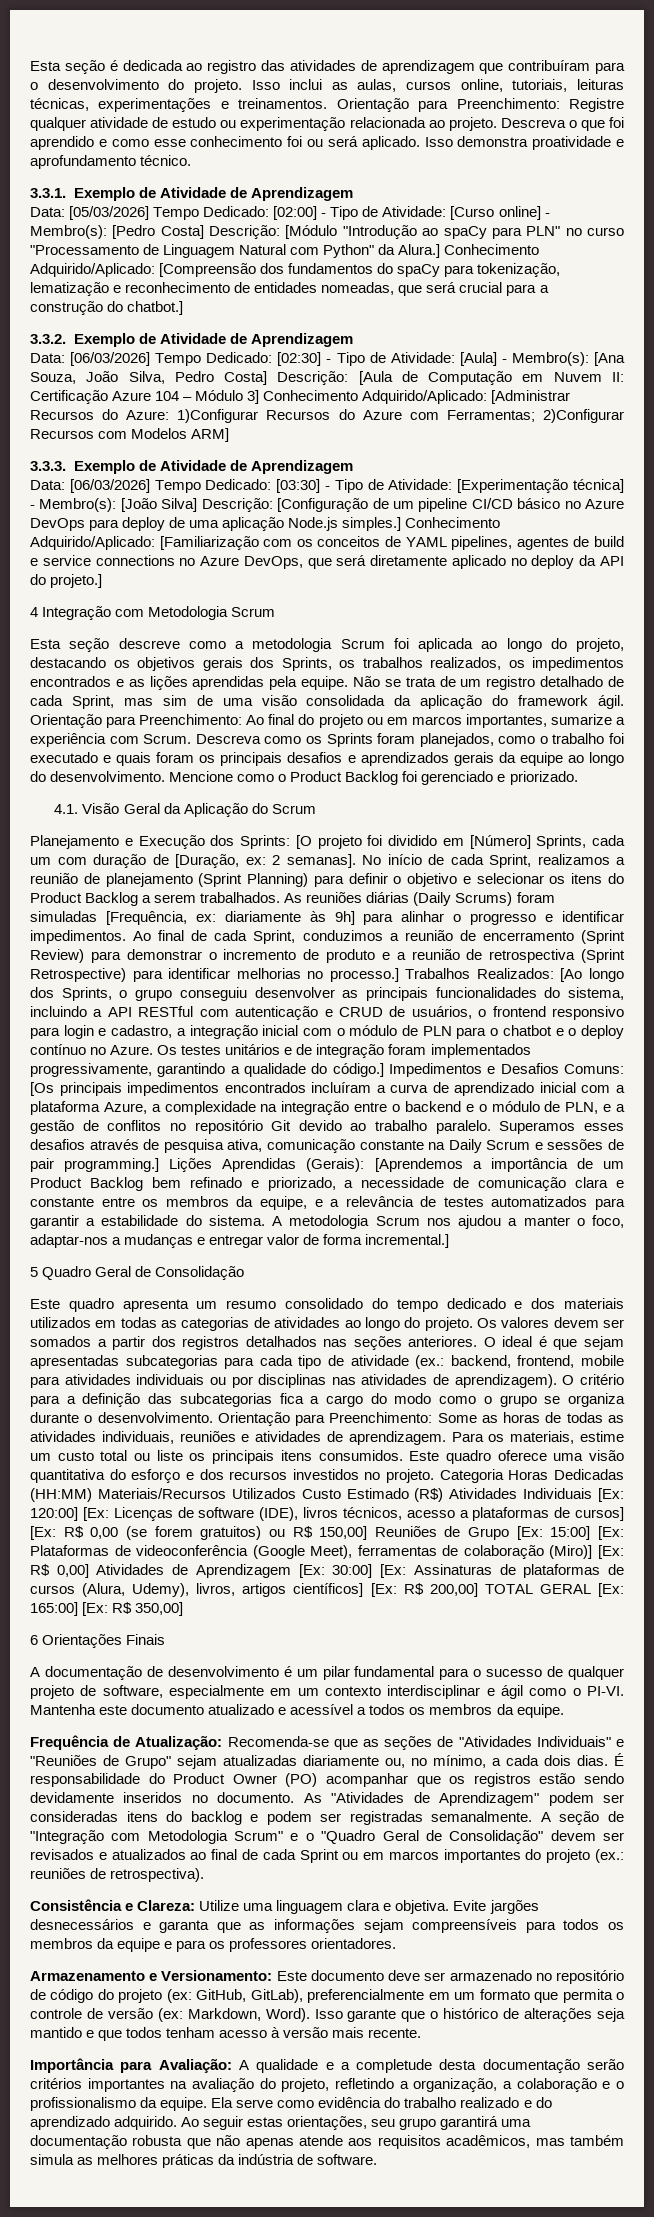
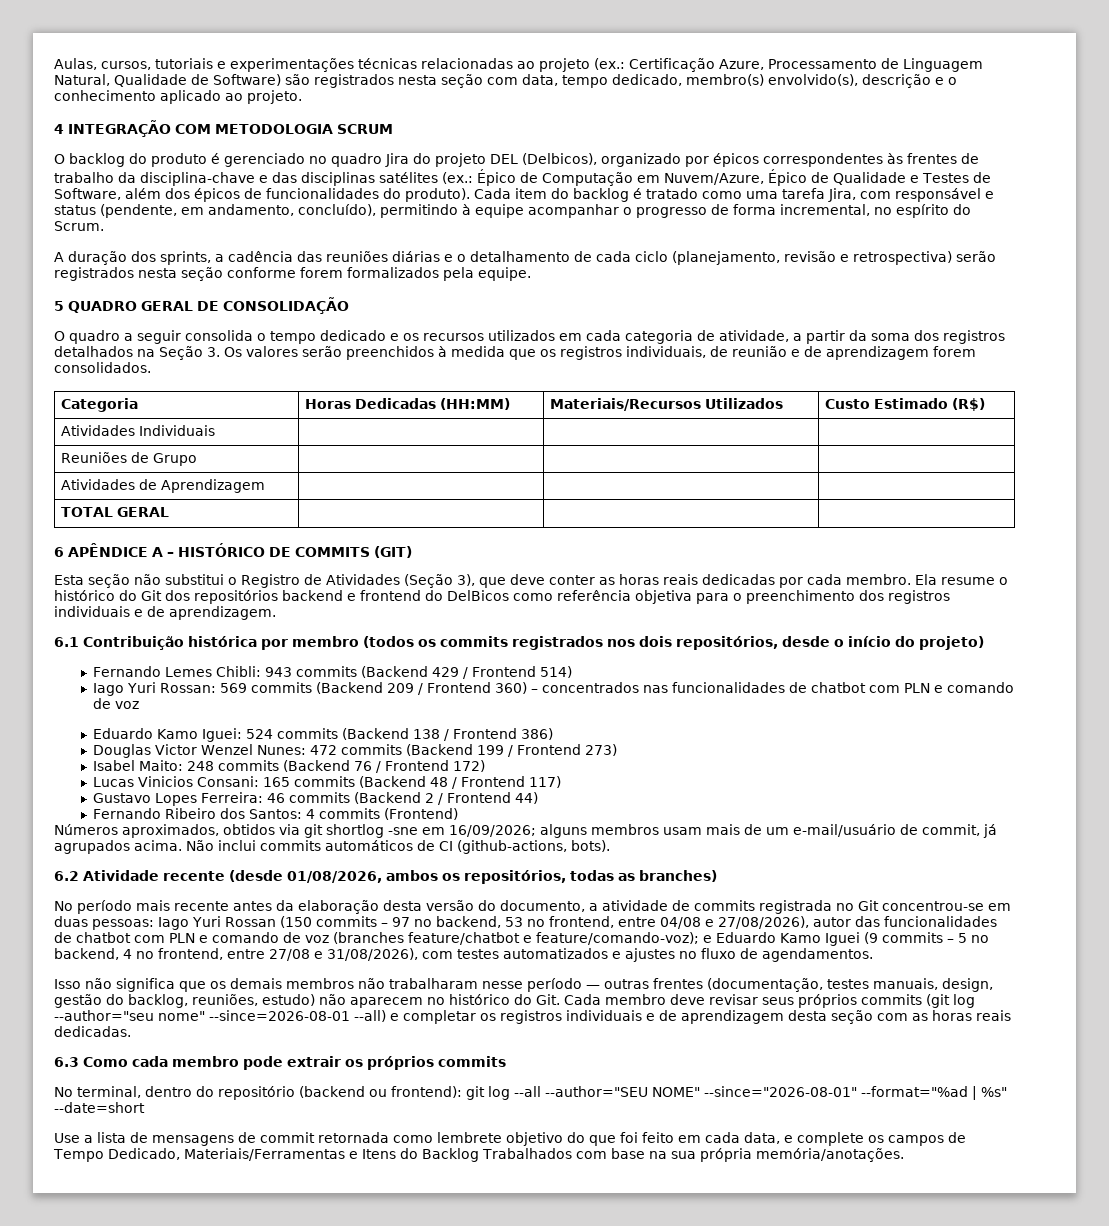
[30,60,625,74] [30,79,624,93] [30,98,625,112] [30,117,625,131] [30,136,624,150] [30,155,192,169] [30,187,353,201] [30,206,550,220] [30,225,625,239] [30,244,540,258] [30,263,561,277] [30,282,549,296] [30,301,184,315] [30,333,353,347] [30,352,625,366] [30,371,624,385] [30,390,571,404] [30,409,625,423] [30,428,230,442] [30,460,353,474] [30,479,624,493] [30,498,624,512] [30,517,501,531] [30,536,625,550] [30,555,624,569] [30,574,103,588] [30,606,276,620] [30,638,624,652] [30,657,624,671] [30,676,624,690] [30,695,624,709] [30,714,625,728] [30,733,624,747] [30,752,625,766] [30,771,578,785] [54,803,316,817] [30,835,625,849] [30,854,625,868] [30,873,624,887] [30,892,555,906] [30,911,625,925] [30,930,626,944] [30,949,625,963] [30,968,624,982] [30,987,624,1001] [30,1006,625,1020] [30,1025,624,1039] [30,1044,531,1058] [30,1063,624,1077] [30,1082,625,1096] [30,1101,626,1115] [30,1120,624,1134] [30,1139,624,1153] [30,1158,625,1172] [30,1177,624,1191] [30,1196,625,1210] [30,1215,624,1229] [30,1234,450,1248] [30,1266,245,1280] [30,1298,625,1312] [30,1317,625,1331] [30,1336,625,1350] [30,1355,625,1369] [30,1374,624,1388] [30,1393,625,1407] [30,1412,624,1426] [30,1431,624,1445] [30,1450,625,1464] [30,1469,624,1483] [30,1488,624,1502] [30,1507,624,1521] [30,1526,625,1540] [30,1545,624,1559] [30,1564,625,1578] [30,1583,625,1597] [30,1602,184,1616] [30,1634,166,1648] [30,1666,624,1680] [30,1685,624,1699] [30,1704,564,1718] [30,1735,624,1750] [30,1753,624,1769] [30,1773,625,1787] [30,1792,624,1806] [30,1811,624,1825] [30,1830,625,1844] [30,1849,624,1863] [30,1868,205,1882] [30,1899,539,1914] [30,1919,625,1933] [30,1938,397,1952] [30,1970,625,1984] [30,1989,624,2003] [30,2008,625,2022] [30,2027,422,2041] [30,2058,624,2073] [30,2078,624,2092] [30,2097,552,2111] [30,2116,532,2130] [30,2135,624,2149] [30,2154,378,2168] Esta seção é dedicada ao registro das atividades de aprendizagem que contribuíram para o desenvolvimento do projeto. Isso inclui as aulas, cursos online, tutoriais, leituras técnicas, experimentações e treinamentos. Orientação para Preenchimento: Registre qualquer atividade de estudo ou experimentação relacionada ao projeto. Descreva o que foi aprendido e como esse conhecimento foi ou será aplicado. Isso demonstra proatividade e aprofundamento técnico. // 3.3.1. Exemplo de Atividade de Aprendizagem // Data: [05/03/2026] Tempo Dedicado: [02:00] - Tipo de Atividade: [Curso online] - Membro(s): [Pedro Costa] Descrição: [Módulo "Introdução ao spaCy para PLN" no curso "Processamento de Linguagem Natural com Python" da Alura.] Conhecimento Adquirido/Aplicado: [Compreensão dos fundamentos do spaCy para tokenização, lematização e reconhecimento de entidades nomeadas, que será crucial para a construção do chatbot.] // 3.3.2. Exemplo de Atividade de Aprendizagem // Data: [06/03/2026] Tempo Dedicado: [02:30] - Tipo de Atividade: [Aula] - Membro(s): [Ana Souza, João Silva, Pedro Costa] Descrição: [Aula de Computação em Nuvem II: Certificação Azure 104 – Módulo 3] Conhecimento Adquirido/Aplicado: [Administrar Recursos do Azure: 1)Configurar Recursos do Azure com Ferramentas; 2)Configurar Recursos com Modelos ARM] // 3.3.3. Exemplo de Atividade de Aprendizagem // Data: [06/03/2026] Tempo Dedicado: [03:30] - Tipo de Atividade: [Experimentação técnica] - Membro(s): [João Silva] Descrição: [Configuração de um pipeline CI/CD básico no Azure DevOps para deploy de uma aplicação Node.js simples.] Conhecimento Adquirido/Aplicado: [Familiarização com os conceitos de YAML pipelines, agentes de build e service connections no Azure DevOps, que será diretamente aplicado no deploy da API do projeto.] // 4 Integração com Metodologia Scrum // Esta seção descreve como a metodologia Scrum foi aplicada ao longo do projeto, destacando os objetivos gerais dos Sprints, os trabalhos realizados, os impedimentos encontrados e as lições aprendidas pela equipe. Não se trata de um registro detalhado de cada Sprint, mas sim de uma visão consolidada da aplicação do framework ágil. Orientação para Preenchimento: Ao final do projeto ou em marcos importantes, sumarize a experiência com Scrum. Descreva como os Sprints foram planejados, como o trabalho foi executado e quais foram os principais desafios e aprendizados gerais da equipe ao longo do desenvolvimento. Mencione como o Product Backlog foi gerenciado e priorizado. // 4.1. Visão Geral da Aplicação do Scrum // Planejamento e Execução dos Sprints: [O projeto foi dividido em [Número] Sprints, cada um com duração de [Duração, ex: 2 semanas]. No início de cada Sprint, realizamos a reunião de planejamento (Sprint Planning) para definir o objetivo e selecionar os itens do Product Backlog a serem trabalhados. As reuniões diárias (Daily Scrums) foram simuladas [Frequência, ex: diariamente às 9h] para alinhar o progresso e identificar impedimentos. Ao final de cada Sprint, conduzimos a reunião de encerramento (Sprint Review) para demonstrar o incremento de produto e a reunião de retrospectiva (Sprint Retrospective) para identificar melhorias no processo.] Trabalhos Realizados: [Ao longo dos Sprints, o grupo conseguiu desenvolver as principais funcionalidades do sistema, incluindo a API RESTful com autenticação e CRUD de usuários, o frontend responsivo para login e cadastro, a integração inicial com o módulo de PLN para o chatbot e o deploy contínuo no Azure. Os testes unitários e de integração foram implementados progressivamente, garantindo a qualidade do código.] Impedimentos e Desafios Comuns: [Os principais impedimentos encontrados incluíram a curva de aprendizado inicial com a plataforma Azure, a complexidade na integração entre o backend e o módulo de PLN, e a gestão de conflitos no repositório Git devido ao trabalho paralelo. Superamos esses desafios através de pesquisa ativa, comunicação constante na Daily Scrum e sessões de pair programming.] Lições Aprendidas (Gerais): [Aprendemos a importância de um Product Backlog bem refinado e priorizado, a necessidade de comunicação clara e constante entre os membros da equipe, e a relevância de testes automatizados para garantir a estabilidade do sistema. A metodologia Scrum nos ajudou a manter o foco, adaptar-nos a mudanças e entregar valor de forma incremental.] // 5 Quadro Geral de Consolidação // Este quadro apresenta um resumo consolidado do tempo dedicado e dos materiais utilizados em todas as categorias de atividades ao longo do projeto. Os valores devem ser somados a partir dos registros detalhados nas seções anteriores. O ideal é que sejam apresentadas subcategorias para cada tipo de atividade (ex.: backend, frontend, mobile para atividades individuais ou por disciplinas nas atividades de aprendizagem). O critério para a definição das subcategorias fica a cargo do modo como o grupo se organiza durante o desenvolvimento. Orientação para Preenchimento: Some as horas de todas as atividades individuais, reuniões e atividades de aprendizagem. Para os materiais, estime um custo total ou liste os principais itens consumidos. Este quadro oferece uma visão quantitativa do esforço e dos recursos investidos no projeto. Categoria Horas Dedicadas (HH:MM) Materiais/Recursos Utilizados Custo Estimado (R$) Atividades Individuais [Ex: 120:00] [Ex: Licenças de software (IDE), livros técnicos, acesso a plataformas de cursos] [Ex: R$ 0,00 (se forem gratuitos) ou R$ 150,00] Reuniões de Grupo [Ex: 15:00] [Ex: Plataformas de videoconferência (Google Meet), ferramentas de colaboração (Miro)] [Ex: R$ 0,00] Atividades de Aprendizagem [Ex: 30:00] [Ex: Assinaturas de plataformas de cursos (Alura, Udemy), livros, artigos científicos] [Ex: R$ 200,00] TOTAL GERAL [Ex: 165:00] [Ex: R$ 350,00] // 6 Orientações Finais // A documentação de desenvolvimento é um pilar fundamental para o sucesso de qualquer projeto de software, especialmente em um contexto interdisciplinar e ágil como o PI-VI. Mantenha este documento atualizado e acessível a todos os membros da equipe. // Frequência de Atualização: Recomenda-se que as seções de "Atividades Individuais" e "Reuniões de Grupo" sejam atualizadas diariamente ou, no mínimo, a cada dois dias. É responsabilidade do Product Owner (PO) acompanhar que os registros estão sendo devidamente inseridos no documento. As "Atividades de Aprendizagem" podem ser consideradas itens do backlog e podem ser registradas semanalmente. A seção de "Integração com Metodologia Scrum" e o "Quadro Geral de Consolidação" devem ser revisados e atualizados ao final de cada Sprint ou em marcos importantes do projeto (ex.: reuniões de retrospectiva). // Consistência e Clareza: Utilize uma linguagem clara e objetiva. Evite jargões desnecessários e garanta que as informações sejam compreensíveis para todos os membros da equipe e para os professores orientadores. // Armazenamento e Versionamento: Este documento deve ser armazenado no repositório de código do projeto (ex: GitHub, GitLab), preferencialmente em um formato que permita o controle de versão (ex: Markdown, Word). Isso garante que o histórico de alterações seja mantido e que todos tenham acesso à versão mais recente. // Importância para Avaliação: A qualidade e a completude desta documentação serão critérios importantes na avaliação do projeto, refletindo a organização, a colaboração e o profissionalismo da equipe. Ela serve como evidência do trabalho realizado e do aprendizado adquirido. Ao seguir estas orientações, seu grupo garantirá uma documentação robusta que não apenas atende aos requisitos acadêmicos, mas também simula as melhores práticas da indústria de software. -> [54,58,983,72] [54,74,957,88] [54,90,302,104] [54,120,393,137] [54,153,979,167] [54,169,991,186] [54,188,994,202] [54,204,971,218] [54,221,104,231] [54,251,996,265] [54,267,531,281] [54,297,349,314] [54,330,1005,344] [54,346,976,360] [54,362,151,373] [61,398,139,412] [305,398,511,410] [550,398,784,411] [825,398,986,411] [61,425,216,436] [61,452,198,466] [61,479,266,493] [61,507,170,517] [54,543,412,558] [54,574,1008,588] [54,590,950,604] [54,606,276,620] [54,636,984,650] [93,666,573,679] [93,682,1015,696] [93,698,140,709] [93,728,554,742] [93,744,618,758] [93,760,486,773] [93,776,562,789] [93,792,539,806] [93,808,459,820] [54,824,997,838] [54,840,610,854] [54,870,717,884] [54,900,1011,914] [54,916,997,930] [54,932,989,946] [54,948,873,962] [54,978,993,992] [54,994,975,1008] [54,1010,1011,1024] [54,1026,131,1037] [54,1056,506,1070] [54,1086,1007,1100] [54,1102,145,1113] [54,1132,966,1146] [53,1148,904,1162] Aulas, cursos, tutoriais e experimentações técnicas relacionadas ao projeto (ex.: Certificação Azure, Processamento de Linguagem Natural, Qualidade de Software) são registrados nesta seção com data, tempo dedicado, membro(s) envolvido(s), descrição e o conhecimento aplicado ao projeto. // 4 INTEGRAÇÃO COM METODOLOGIA SCRUM // O backlog do produto é gerenciado no quadro Jira do projeto DEL (Delbicos), organizado por épicos correspondentes às frentes de trabalho da disciplina-chave e das disciplinas satélites (ex.: Épico de Computação em Nuvem/Azure, Épico de Qualidade e Testes de Software, além dos épicos de funcionalidades do produto). Cada item do backlog é tratado como uma tarefa Jira, com responsável e status (pendente, em andamento, concluído), permitindo à equipe acompanhar o progresso de forma incremental, no espírito do Scrum. // A duração dos sprints, a cadência das reuniões diárias e o detalhamento de cada ciclo (planejamento, revisão e retrospectiva) serão registrados nesta seção conforme forem formalizados pela equipe. // 5 QUADRO GERAL DE CONSOLIDAÇÃO // O quadro a seguir consolida o tempo dedicado e os recursos utilizados em cada categoria de atividade, a partir da soma dos registros detalhados na Seção 3. Os valores serão preenchidos à medida que os registros individuais, de reunião e de aprendizagem forem consolidados. // Categoria | Horas Dedicadas (HH:MM) | Materiais/Recursos Utilizados | Custo Estimado (R$) // Atividades Individuais | | | // Reuniões de Grupo | | | // Atividades de Aprendizagem | | | // TOTAL GERAL | | | // 6 APÊNDICE A – HISTÓRICO DE COMMITS (GIT) // Esta seção não substitui o Registro de Atividades (Seção 3), que deve conter as horas reais dedicadas por cada membro. Ela resume o histórico do Git dos repositórios backend e frontend do DelBicos como referência objetiva para o preenchimento dos registros individuais e de aprendizagem. // 6.1 Contribuição histórica por membro (todos os commits registrados nos dois repositórios, desde o início do projeto) // Fernando Lemes Chibli: 943 commits (Backend 429 / Frontend 514) // Iago Yuri Rossan: 569 commits (Backend 209 / Frontend 360) – concentrados nas funcionalidades de chatbot com PLN e comando de voz // Eduardo Kamo Iguei: 524 commits (Backend 138 / Frontend 386) // Douglas Victor Wenzel Nunes: 472 commits (Backend 199 / Frontend 273) // Isabel Maito: 248 commits (Backend 76 / Frontend 172) // Lucas Vinicios Consani: 165 commits (Backend 48 / Frontend 117) // Gustavo Lopes Ferreira: 46 commits (Backend 2 / Frontend 44) // Fernando Ribeiro dos Santos: 4 commits (Frontend) // Números aproximados, obtidos via git shortlog -sne em 16/09/2026; alguns membros usam mais de um e-mail/usuário de commit, já agrupados acima. Não inclui commits automáticos de CI (github-actions, bots). // 6.2 Atividade recente (desde 01/08/2026, ambos os repositórios, todas as branches) // No período mais recente antes da elaboração desta versão do documento, a atividade de commits registrada no Git concentrou-se em duas pessoas: Iago Yuri Rossan (150 commits – 97 no backend, 53 no frontend, entre 04/08 e 27/08/2026), autor das funcionalidades de chatbot com PLN e comando de voz (branches feature/chatbot e feature/comando-voz); e Eduardo Kamo Iguei (9 commits – 5 no backend, 4 no frontend, entre 27/08 e 31/08/2026), com testes automatizados e ajustes no fluxo de agendamentos. // Isso não significa que os demais membros não trabalharam nesse período — outras frentes (documentação, testes manuais, design, gestão do backlog, reuniões, estudo) não aparecem no histórico do Git. Cada membro deve revisar seus próprios commits (git log --author="seu nome" --since=2026-08-01 --all) e completar os registros individuais e de aprendizagem desta seção com as horas reais dedicadas. // 6.3 Como cada membro pode extrair os próprios commits // No terminal, dentro do repositório (backend ou frontend): git log --all --author="SEU NOME" --since="2026-08-01" --format="%ad | %s" --date=short // Use a lista de mensagens de commit retornada como lembrete objetivo do que foi feito em cada data, e complete os campos de Tempo Dedicado, Materiais/Ferramentas e Itens do Backlog Trabalhados com base na sua própria memória/anotações.

